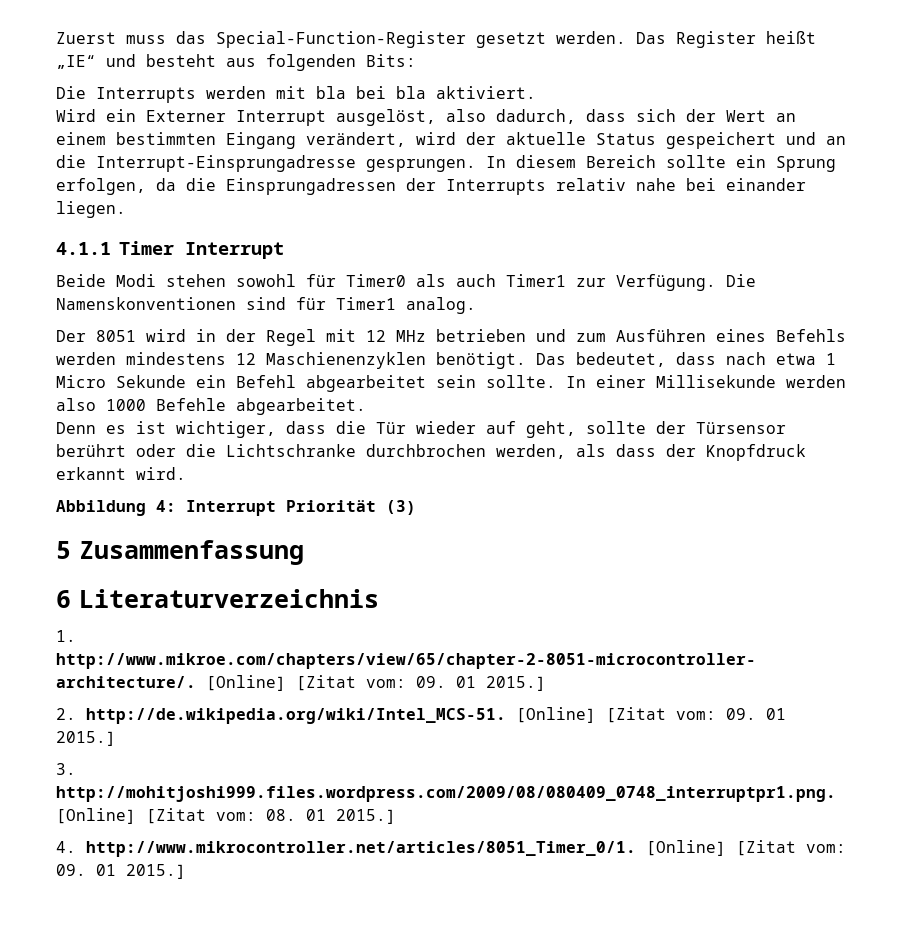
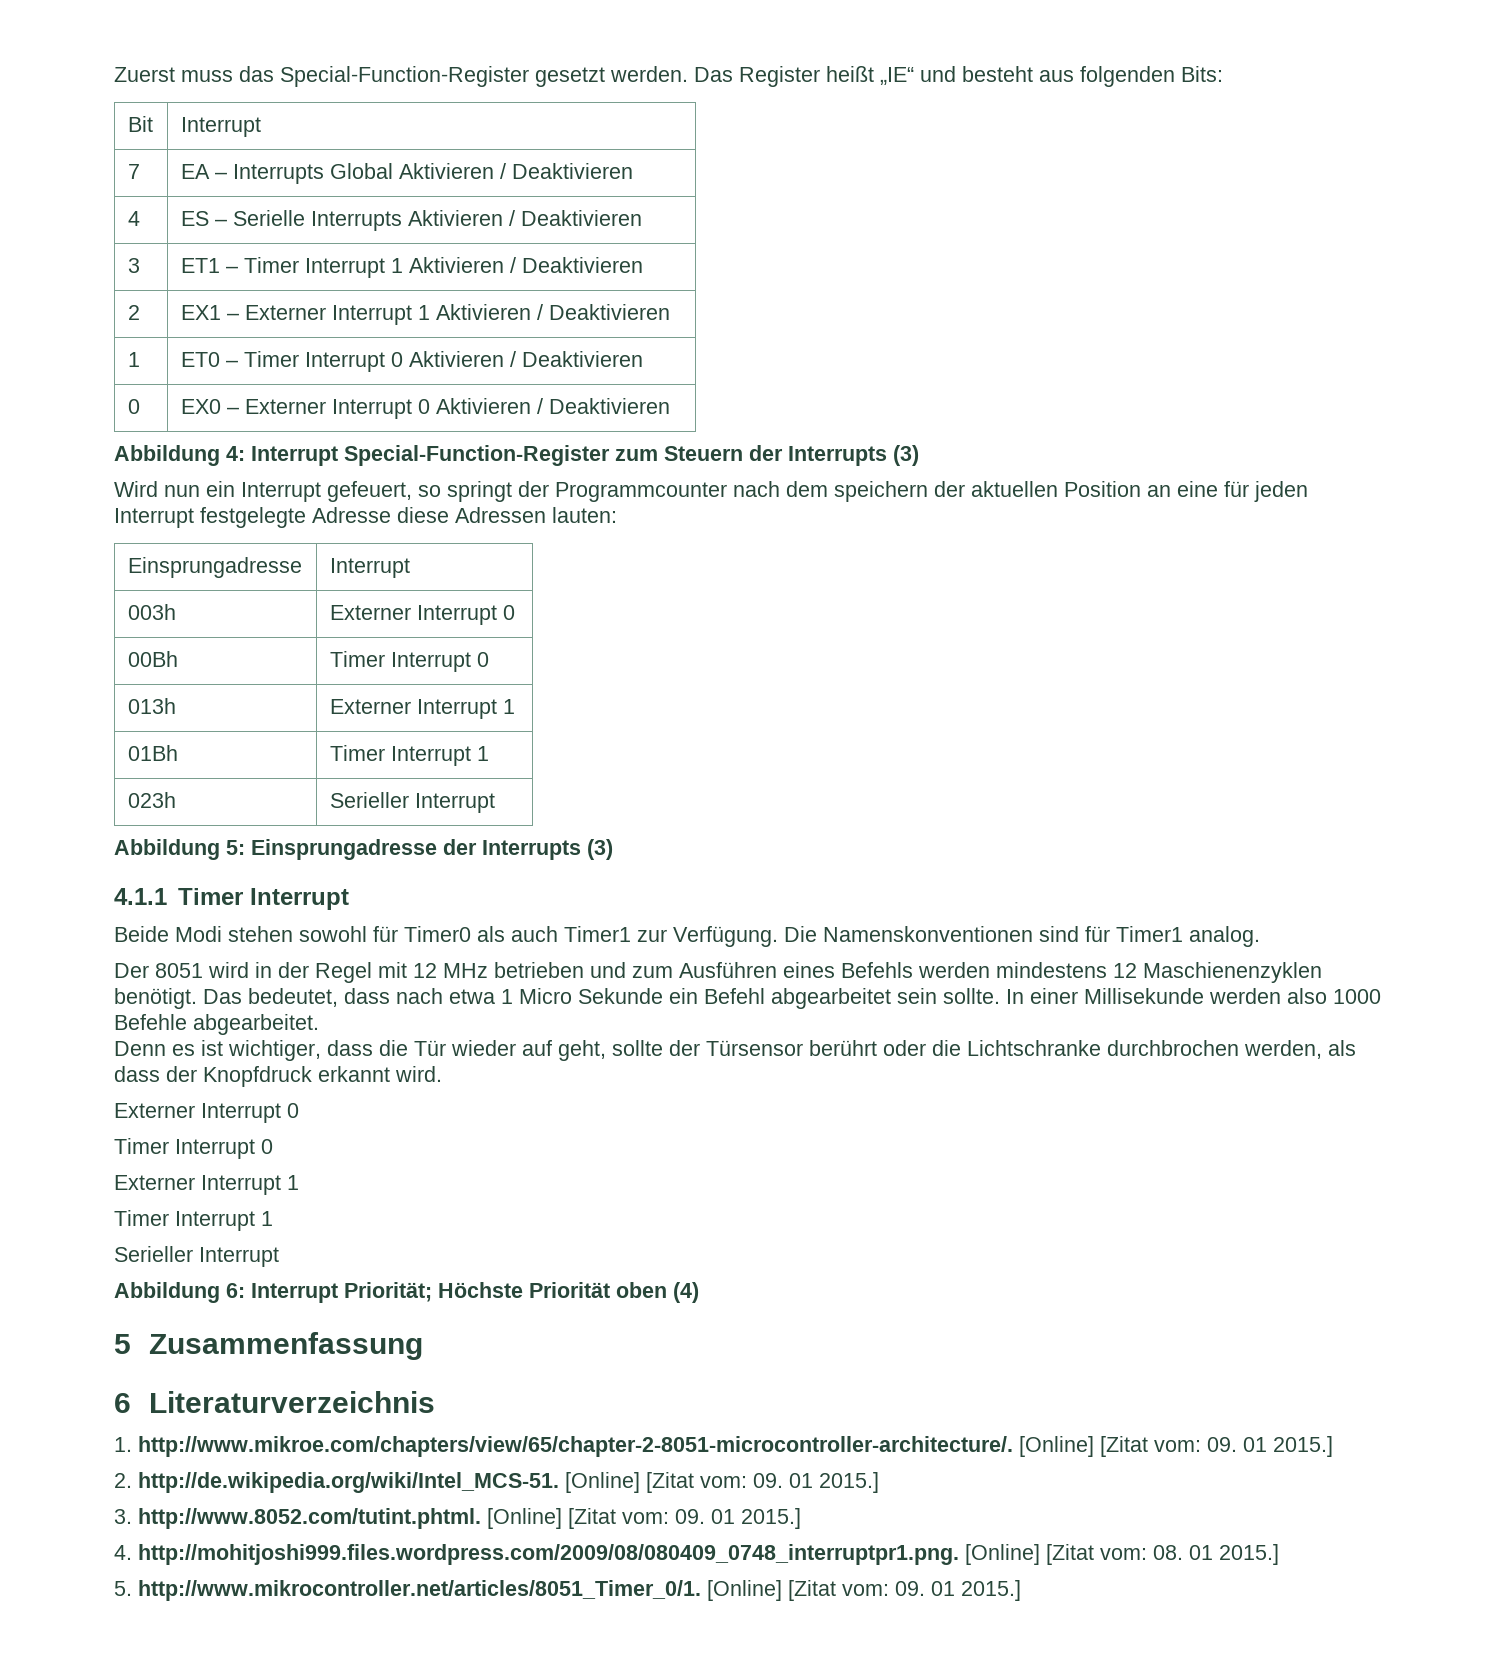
[56,86,536,103] [56,109,796,126] [56,132,846,149] [56,155,836,172] [56,178,806,195] [56,201,126,218] // Die Interrupts werden mit bla bei bla aktiviert. // Wird ein Externer Interrupt ausgelöst, also dadurch, dass sich der Wert an einem bestimmten Eingang verändert, wird der aktuelle Status gespeichert und an die Interrupt-Einsprungadresse gesprungen. In diesem Bereich sollte ein Sprung erfolgen, da die Einsprungadressen der Interrupts relativ nahe bei einander liegen. -> [127,116,153,132] [180,117,261,137] [127,164,140,179] [180,163,633,184] [127,211,140,226] [180,210,642,231] [127,258,140,273] [180,257,643,278] [127,305,140,320] [180,304,670,325] [127,352,140,367] [180,351,643,372] [127,399,140,414] [180,398,670,419] [114,445,919,466] [114,481,1308,502] [114,507,617,528] [127,557,302,578] [329,558,410,578] [127,604,176,620] [329,605,515,625] [127,651,178,667] [329,651,489,672] [127,698,176,714] [329,699,515,719] [127,745,178,761] [329,745,489,766] [127,792,176,808] [329,792,495,813] [114,839,613,860] // Bit | Interrupt // 7 | EA – Interrupts Global Aktivieren / Deaktivieren // 4 | ES – Serielle Interrupts Aktivieren / Deaktivieren // 3 | ET1 – Timer Interrupt 1 Aktivieren / Deaktivieren // 2 | EX1 – Externer Interrupt 1 Aktivieren / Deaktivieren // 1 | ET0 – Timer Interrupt 0 Aktivieren / Deaktivieren // 0 | EX0 – Externer Interrupt 0 Aktivieren / Deaktivieren // Abbildung 4: Interrupt Special-Function-Register zum Steuern der Interrupts (3) // Wird nun ein Interrupt gefeuert, so springt der Programmcounter nach dem speichern der aktuellen Position an eine für jeden Interrupt festgelegte Adresse diese Adressen lauten: // Einsprungadresse | Interrupt // 003h | Externer Interrupt 0 // 00Bh | Timer Interrupt 0 // 013h | Externer Interrupt 1 // 01Bh | Timer Interrupt 1 // 023h | Serieller Interrupt // Abbildung 5: Einsprungadresse der Interrupts (3)
[56,500,416,516] Abbildung 4: Interrupt Priorität (3) -> [114,1103,299,1123] [114,1138,273,1159] [114,1175,299,1195] [114,1210,273,1231] [114,1246,279,1267] [114,1282,699,1303] Externer Interrupt 0 // Timer Interrupt 0 // Externer Interrupt 1 // Timer Interrupt 1 // Serieller Interrupt // Abbildung 6: Interrupt Priorität; Höchste Priorität oben (4)
(76, 769) none -> [138,1508,801,1529] [114,1545,132,1560] http://www.8052.com/tutint.phtml. [Online] [Zitat vom: 09. 01 2015.] // 4.
[56,841,76,853] 4. -> [114,1581,132,1596] 5.

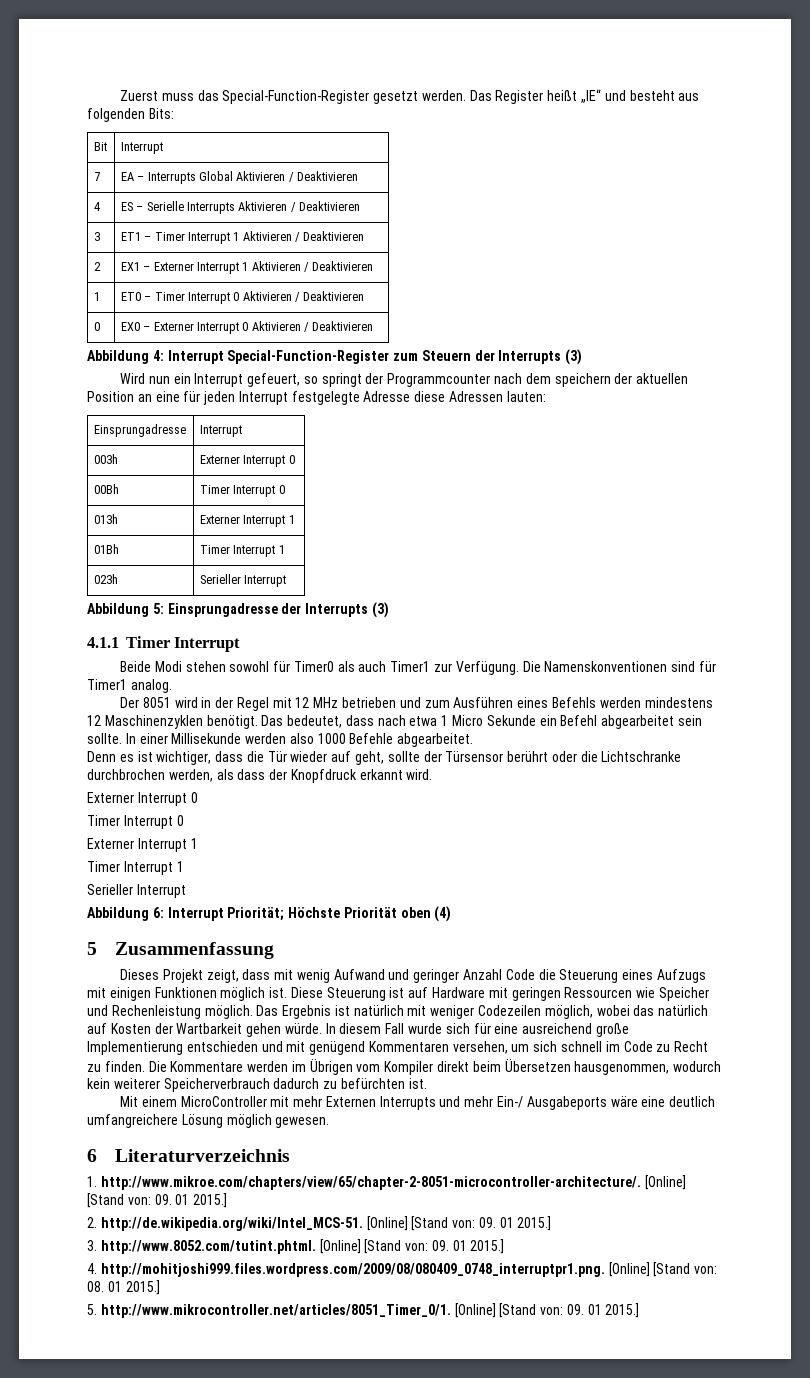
[1143,962,1322,983] Maschienenzyklen -> [104,715,203,729] Maschinenzyklen
(423, 1346) none -> [120,969,706,983] [87,987,709,1001] [87,1005,709,1019] [87,1023,629,1037] [87,1041,709,1055] [87,1058,722,1075] [87,1078,427,1092] [120,1096,716,1110] [87,1114,330,1128] // Dieses Projekt zeigt, dass mit wenig Aufwand und geringer Anzahl Code die Steuerung eines Aufzugs mit einigen Funktionen möglich ist. Diese Steuerung ist auf Hardware mit geringen Ressourcen wie Speicher und Rechenleistung möglich. Das Ergebnis ist natürlich mit weniger Codezeilen möglich, wobei das natürlich auf Kosten der Wartbarkeit gehen würde. In diesem Fall wurde sich für eine ausreichend große Implementierung entschieden und mit genügend Kommentaren versehen, um sich schnell im Code zu Recht zu finden. Die Kommentare werden im Übrigen vom Kompiler direkt beim Übersetzen hausgenommen, wodurch kein weiterer Speicherverbrauch dadurch zu befürchten ist. // Mit einem MicroController mit mehr Externen Interrupts und mehr Ein-/ Ausgabeports wäre eine deutlich umfangreichere Lösung möglich gewesen.
[1100,1436,1201,1457] [Zitat vom: -> [87,1193,151,1208] [Stand von:
[646,1472,747,1493] [Zitat vom: -> [411,1216,476,1231] [Stand von:
[568,1508,669,1529] [Zitat vom: -> [364,1239,429,1254] [Stand von:
[1046,1544,1147,1565] [Zitat vom: -> [653,1262,718,1277] [Stand von:
[788,1580,889,1601] [Zitat vom: -> [499,1303,564,1318] [Stand von:

